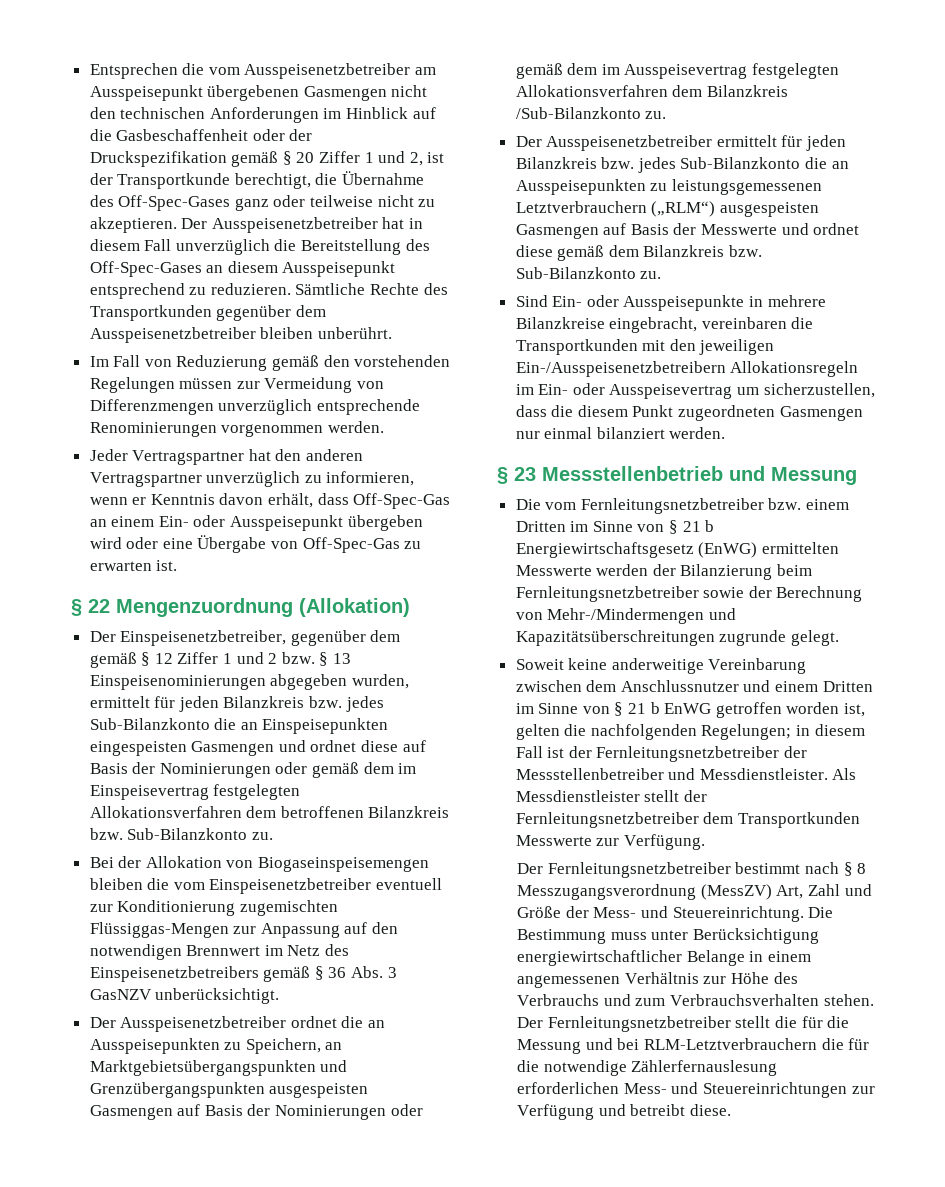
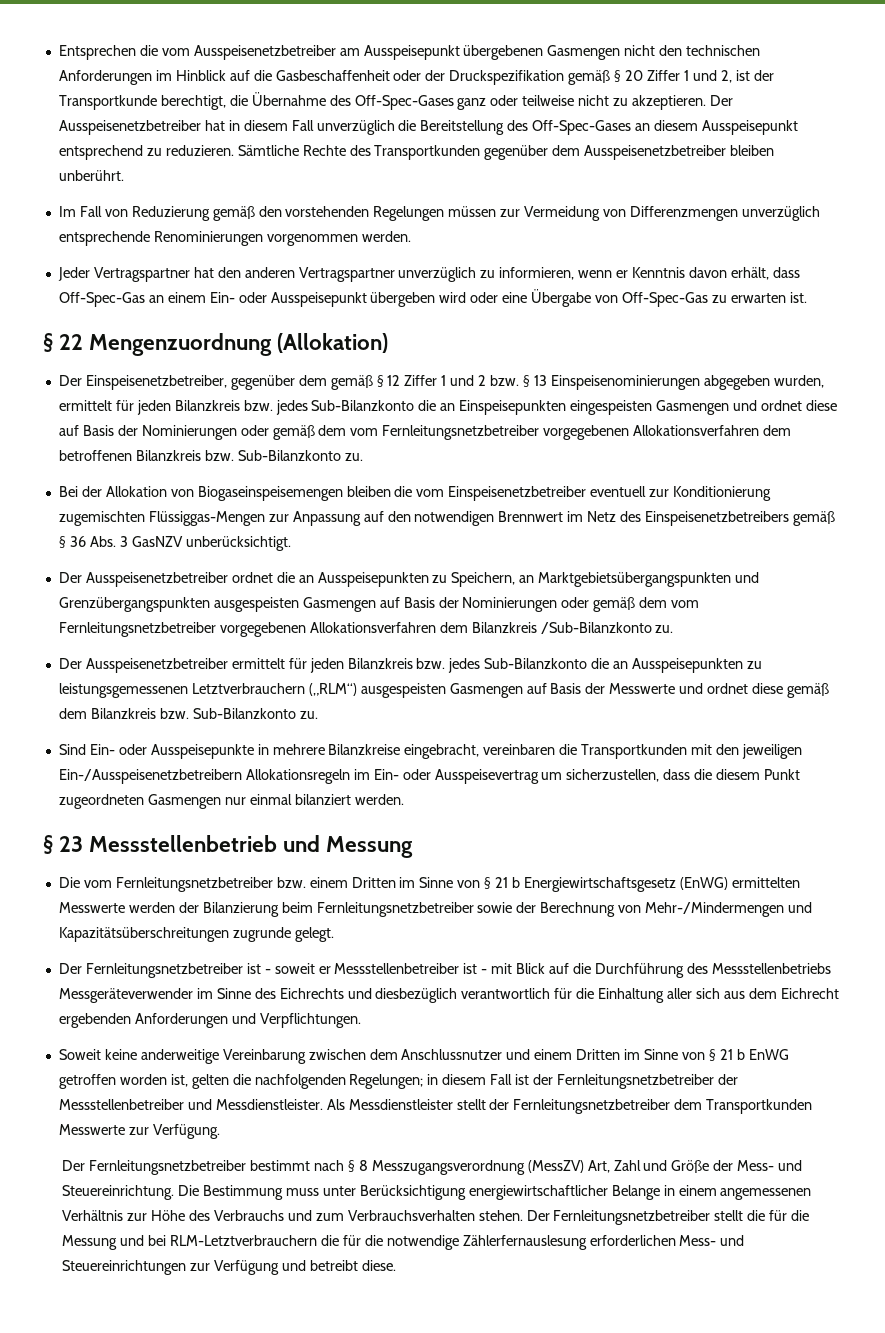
[398,763,417,774] [89,784,301,800] im Einspeisevertrag festgelegten -> [350,425,630,440] vom Fernleitungsnetzbetreiber vorgegebenen
[601,63,840,79] im Ausspeisevertrag festgelegten -> [671,600,700,608] [58,622,306,637] vom Fernleitungsnetzbetreiber vorgegebenen
(839, 638) none -> [58,963,831,978] [58,988,839,1003] [58,1013,361,1028] // Der Fernleitungsnetzbetreiber ist - soweit er Messstellenbetreiber ist - mit Blick auf die Durchführung des Messstellenbetriebs Messgeräteverwender im Sinne des Eichrechts und diesbezüglich verantwortlich für die Einhaltung aller sich aus dem Eichrecht ergebenden Anforderungen und Verpflichtungen.

